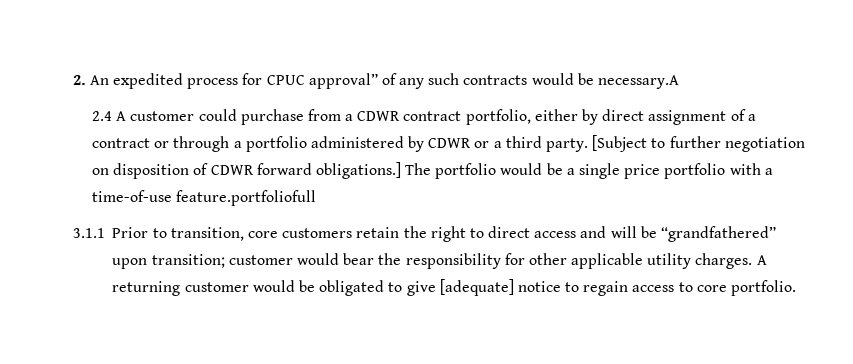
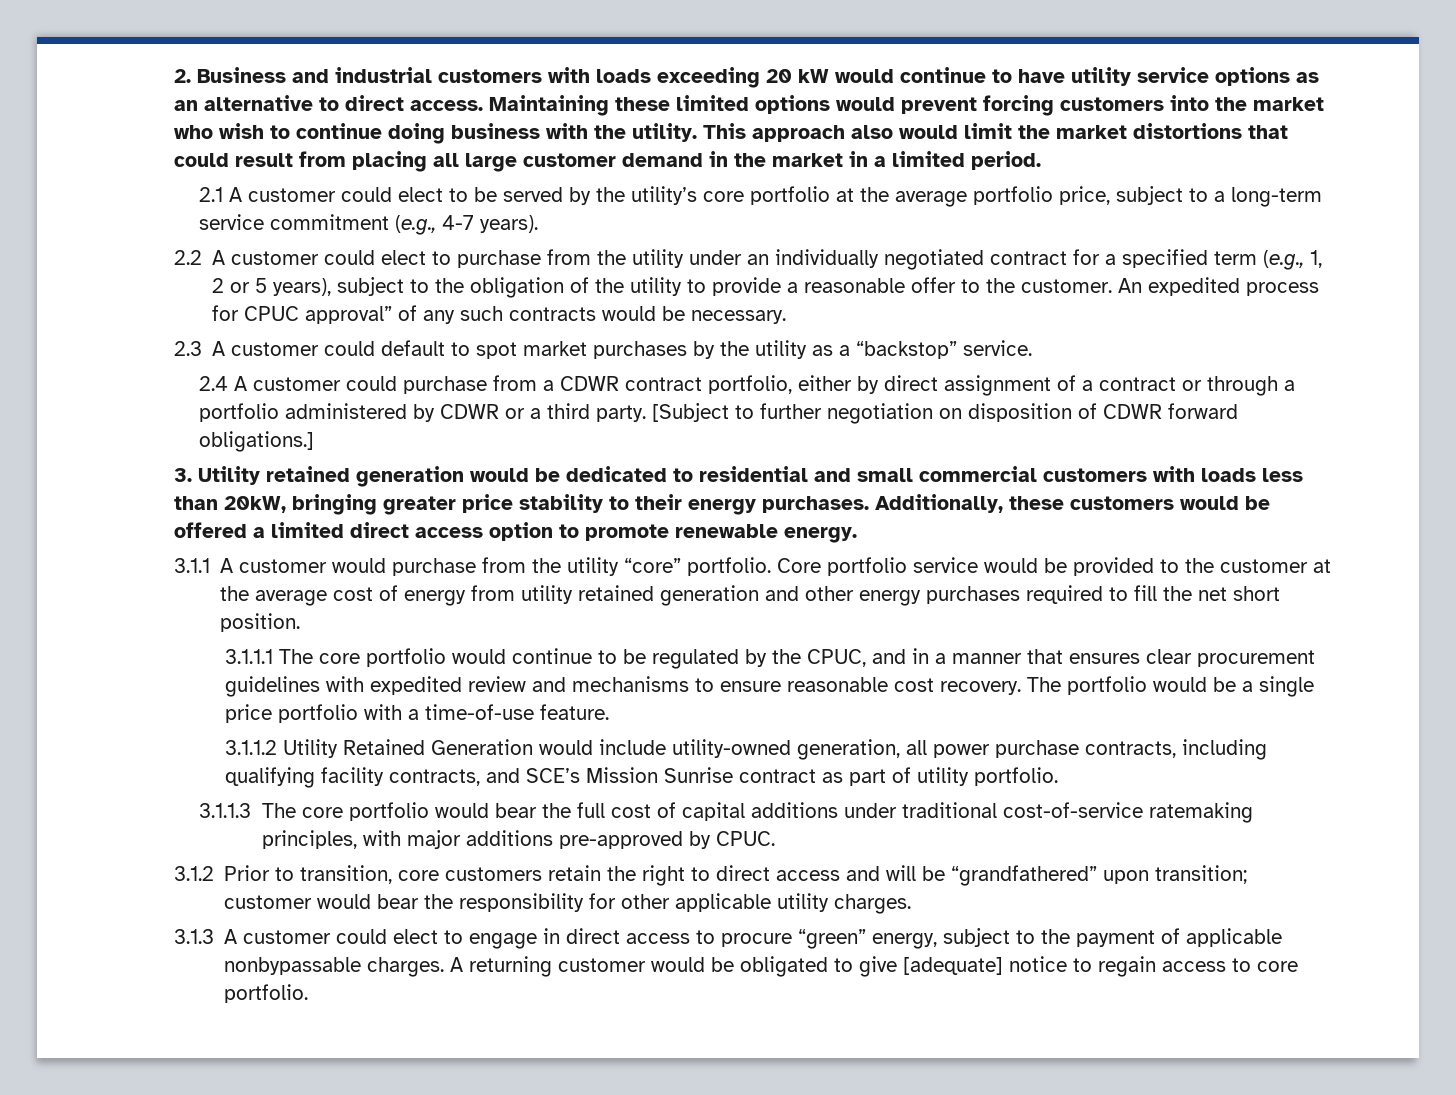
(86, 80) none -> [196,67,1319,88] [173,95,1324,116] [173,123,1288,144] [173,151,1041,172] [199,186,1323,207] [199,214,539,235] [173,249,1322,270] [211,277,1112,298] Business and industrial customers with loads exceeding 20 kW would continue to have utility service options as an alternative to direct access. Maintaining these limited options would prevent forcing customers into the market who wish to continue doing business with the utility. This approach also would limit the market distortions that could result from placing all large customer demand in the market in a limited period. // 2.1 A customer could elect to be served by the utility’s core portfolio at the average portfolio price, subject to a long-term service commitment (e.g., 4-7 years). // 2.2 A customer could elect to purchase from the utility under an individually negotiated contract for a specified term (e.g., 1, 2 or 5 years), subject to the obligation of the utility to provide a reasonable offer to the customer.
[598,75,680,89] necessary.A -> [690,310,786,324] [173,340,1032,359] necessary. // 2.3 A customer could default to spot market purchases by the utility as a “backstop” service.
(401, 170) none -> [173,466,1303,487] [173,494,1270,515] [173,522,857,543] [173,557,1331,576] [219,585,1280,606] [219,613,300,632] [225,648,1316,669] [225,676,1022,697] // 3. Utility retained generation would be dedicated to residential and small commercial customers with loads less than 20kW, bringing greater price stability to their energy purchases. Additionally, these customers would be offered a limited direct access option to promote renewable energy. // 3.1.1 A customer would purchase from the utility “core” portfolio. Core portfolio service would be provided to the customer at the average cost of energy from utility retained generation and other energy purchases required to fill the net short position. // 3.1.1.1 The core portfolio would continue to be regulated by the CPUC, and in a manner that ensures clear procurement guidelines with expedited review and mechanisms to ensure reasonable cost recovery.
[176,190,317,206] [72,228,105,238] feature.portfoliofull // 3.1.1 -> [540,704,610,720] [225,739,1268,760] [225,767,1059,788] [199,802,1253,823] [261,830,775,849] [173,866,214,881] feature. // 3.1.1.2 Utility Retained Generation would include utility-owned generation, all power purchase contracts, including qualifying facility contracts, and SCE’s Mission Sunrise contract as part of utility portfolio. // 3.1.1.3 The core portfolio would bear the full cost of capital additions under traditional cost-of-service ratemaking principles, with major additions pre-approved by CPUC. // 3.1.2
(753, 261) none -> [173,928,1282,949] [223,957,444,977] // 3.1.3 A customer could elect to engage in direct access to procure “green” energy, subject to the payment of applicable nonbypassable charges.

